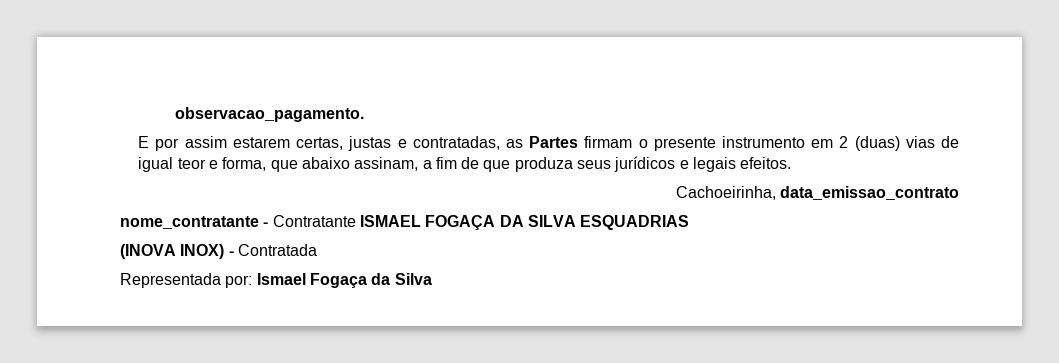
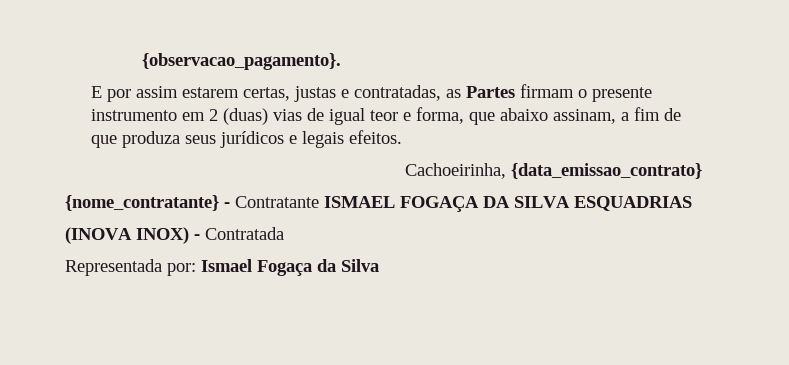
[174,107,364,122] observacao_pagamento. -> [142,53,342,70] {observacao_pagamento}.
[780,186,960,200] [120,216,259,229] data_emissao_contrato // nome_contratante -> [511,163,702,179] [65,195,219,211] {data_emissao_contrato} // {nome_contratante}

